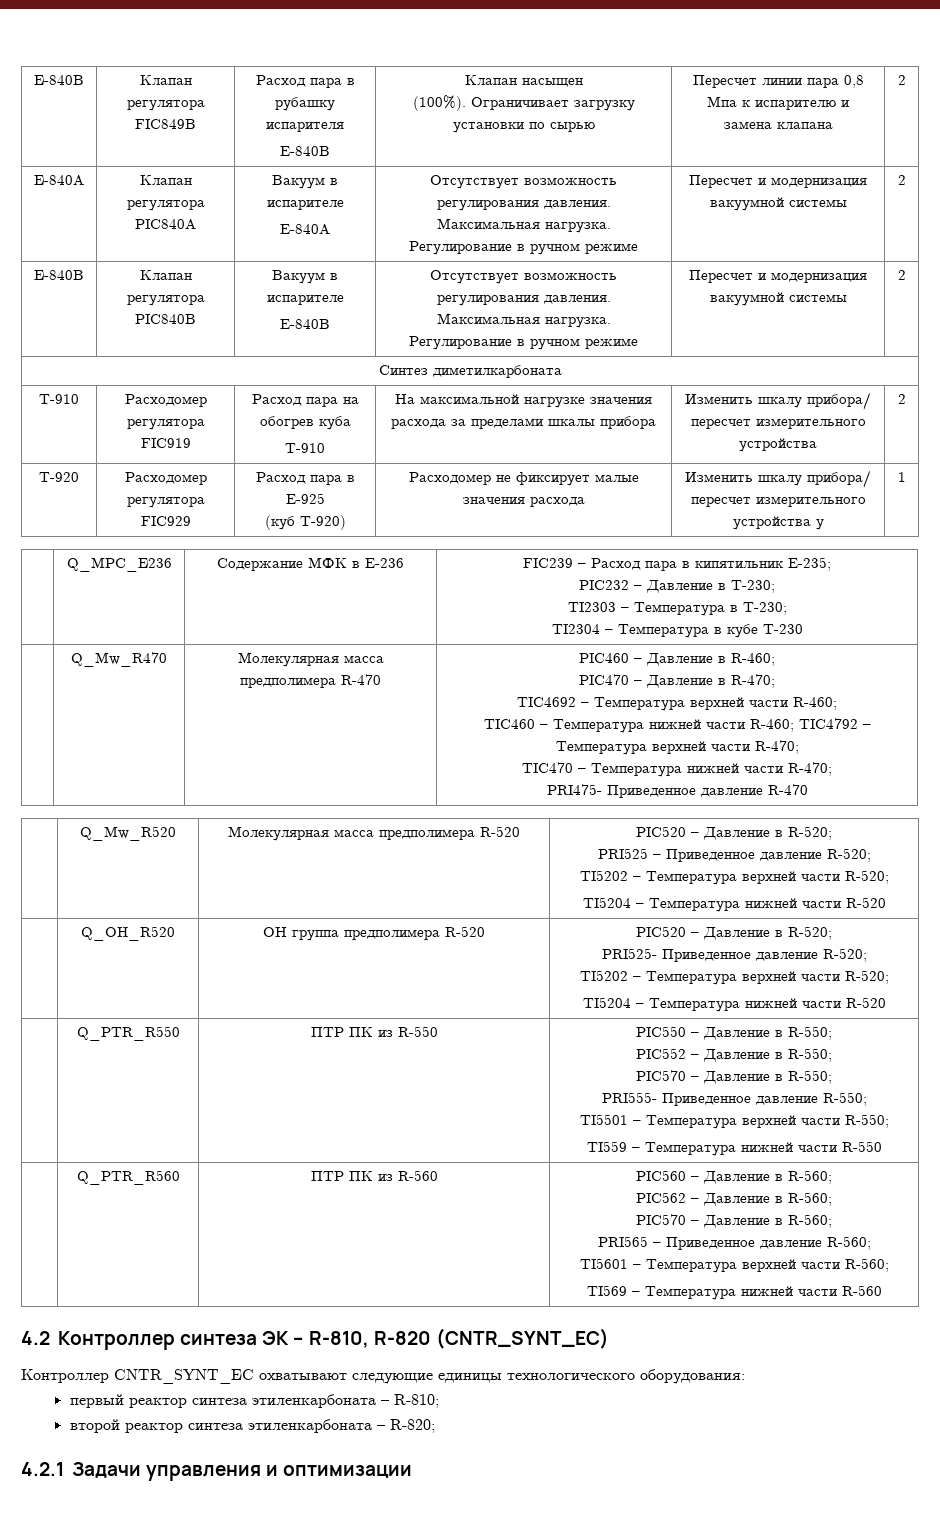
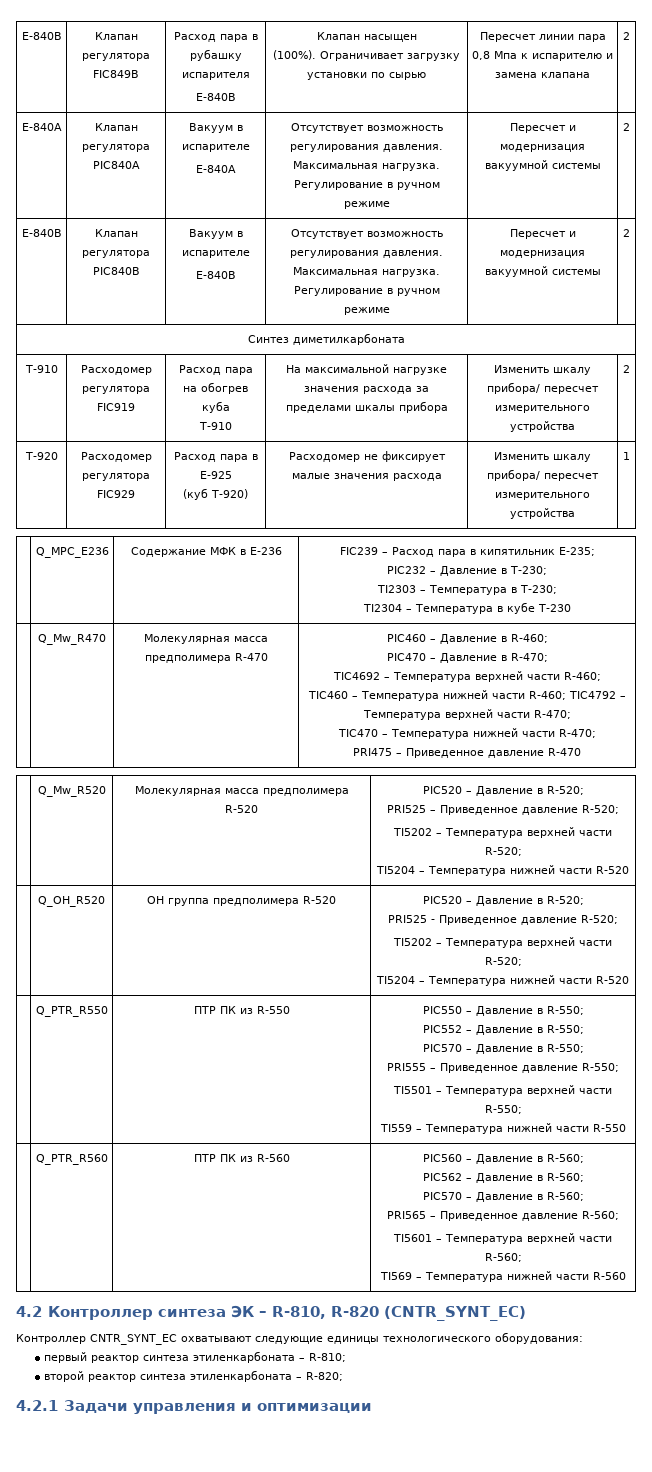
[815,519,824,530] у -> (575, 513) none
[546,784,602,795] PRI475- -> [353,748,402,756] PRI475 –
[601,948,657,959] PRI525- -> [388,915,435,923] PRI525 -
[601,1092,657,1103] PRI555- -> [387,1063,436,1071] PRI555 –

